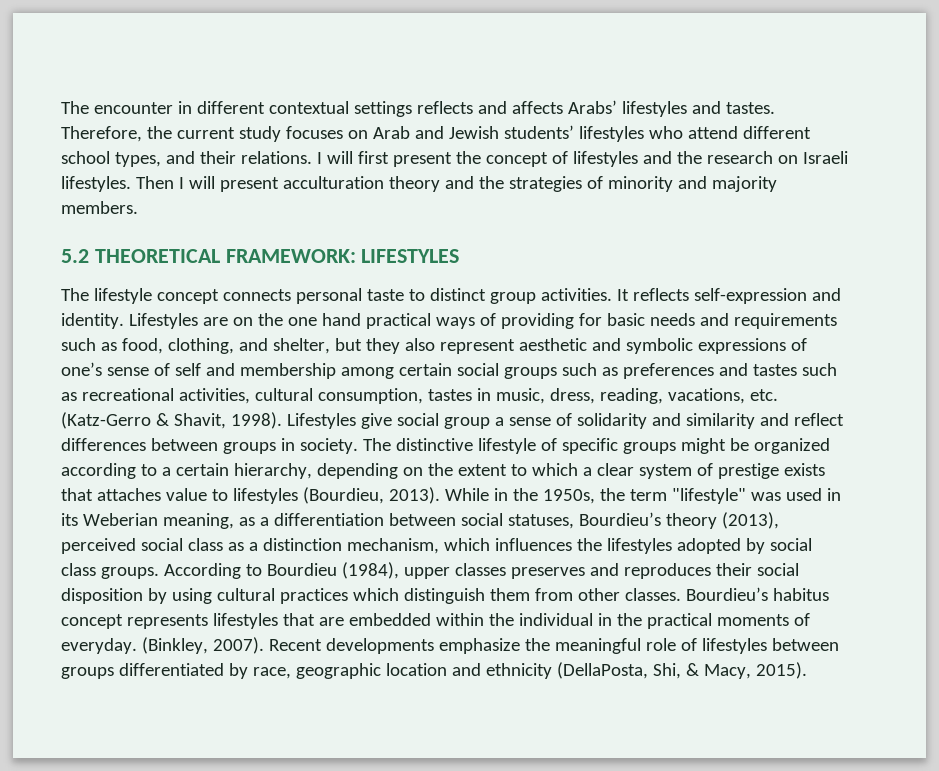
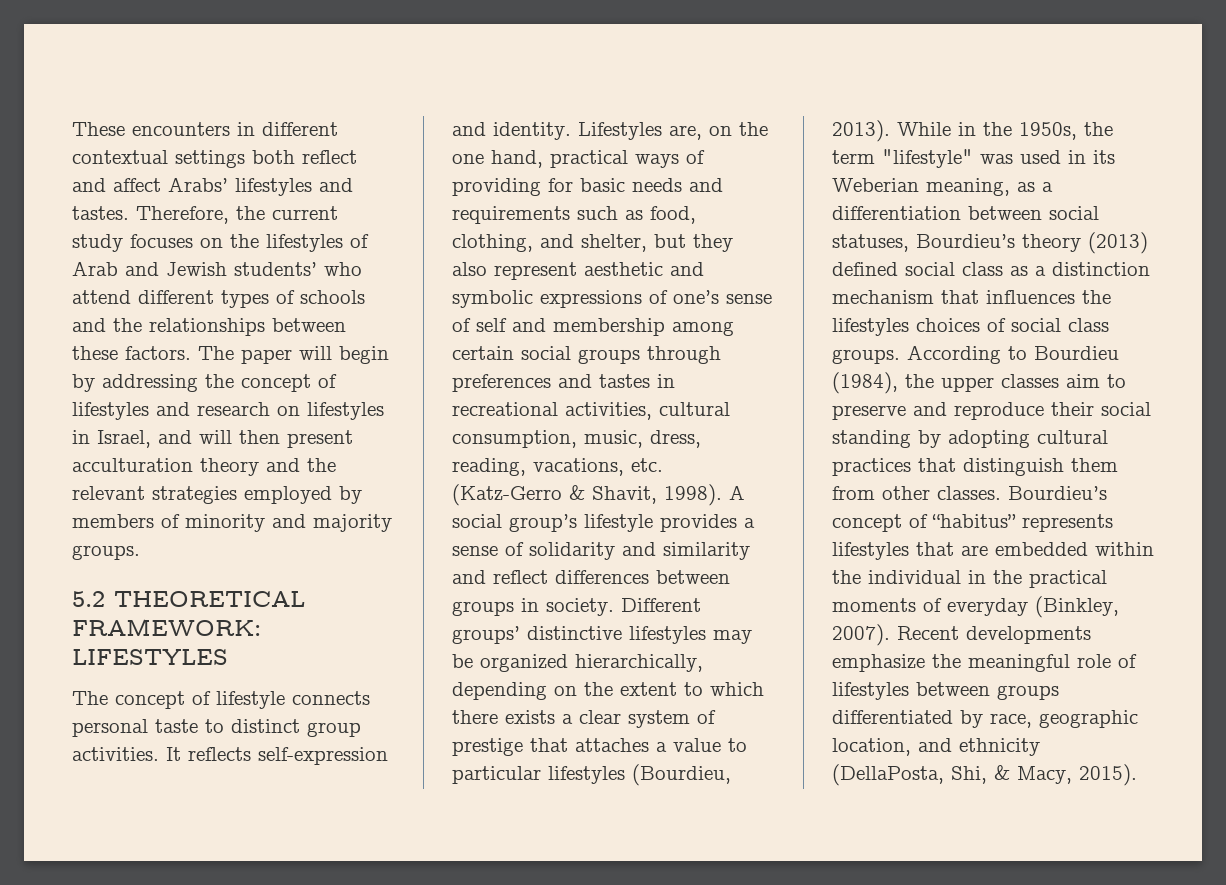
[61,101,173,114] The encounter -> [72,122,230,136] These encounters
[416,101,563,114] reflects and affects -> [252,150,357,164] [72,178,161,192] both reflect and affect
(368, 134) none -> [230,234,369,252] the lifestyles of
[578,126,644,142] lifestyles -> (317, 269) none
[61,151,452,167] school types, and their relations. I will first present -> [221,290,365,308] [72,318,346,336] [72,346,389,364] [72,374,198,392] types of schools and the relationships between these factors. The paper will begin by addressing
[676,151,702,164] the -> (190, 409) none
[802,151,848,164] [61,176,215,192] Israeli lifestyles. Then I will -> [307,402,384,420] [72,430,280,448] lifestyles in Israel, and will then
[508,176,582,192] strategies -> [72,486,362,504] [72,514,154,528] relevant strategies employed by members
[61,201,138,214] members. -> [72,545,140,560] groups.
[93,288,219,304] lifestyle concept -> [115,691,285,709] concept of lifestyle
[202,317,228,326] are -> [669,125,702,140] are,
[321,313,361,326] hand -> [491,150,543,168] hand,
[561,363,618,376] such as -> [647,346,721,364] through
[801,363,837,376] [61,392,77,401] such as -> [657,374,675,388] in
[427,388,491,401] tastes in -> (577, 439) none
[286,413,490,429] Lifestyles give social group -> [729,485,745,500] [452,514,737,532] A social group’s lifestyle provides
[362,438,830,454] [61,463,312,479] The distinctive lifestyle of specific groups might be organized according to a certain hierarchy, -> [621,598,701,612] [452,626,752,644] [452,654,703,672] Different groups’ distinctive lifestyles may be organized hierarchically,
(578, 469) none -> [452,710,555,724] there exists
[783,463,825,476] exists -> (523, 747) none
(161, 494) none -> [656,742,667,752] a
(228, 495) none -> [452,766,541,784] particular
[721,512,779,529] [61,538,136,554] (2013), perceived -> [1088,232,1148,254] [832,262,898,276] (2013) defined
[346,538,490,554] mechanism, which -> [832,290,979,304] mechanism that
[676,538,765,554] adopted by -> [916,318,1006,332] choices of
(399, 570) none -> [905,374,934,388] the
[510,563,799,579] [61,588,212,604] preserves and reproduces their social disposition by using -> [1066,374,1126,388] [832,402,1151,420] [832,430,1030,448] aim to preserve and reproduce their social standing by adopting
[352,588,399,601] which -> [918,458,956,472] that
[772,588,829,601] [61,614,123,629] habitus concept -> [832,514,1016,532] concept of “habitus”
[61,638,137,654] everyday. -> [947,598,1028,616] everyday
[385,663,447,676] location -> [832,738,911,756] location,

